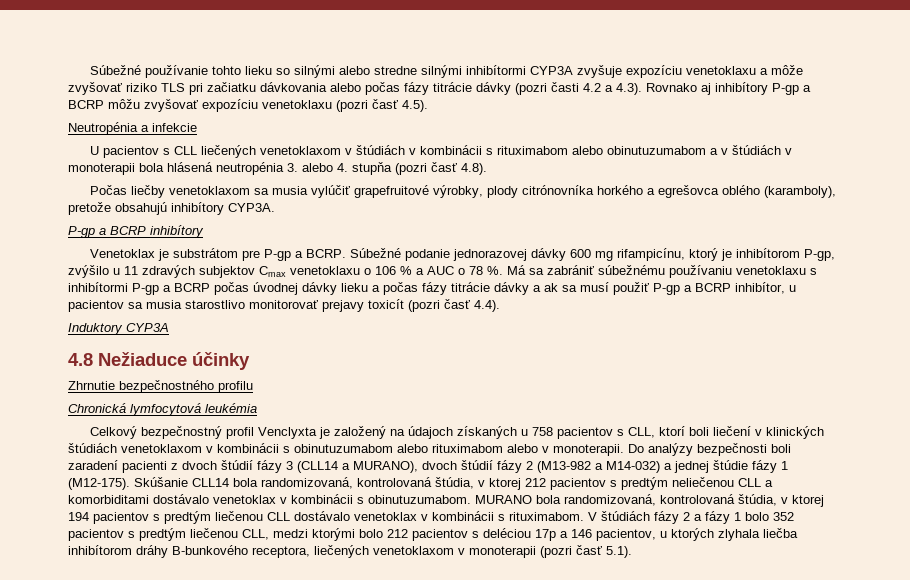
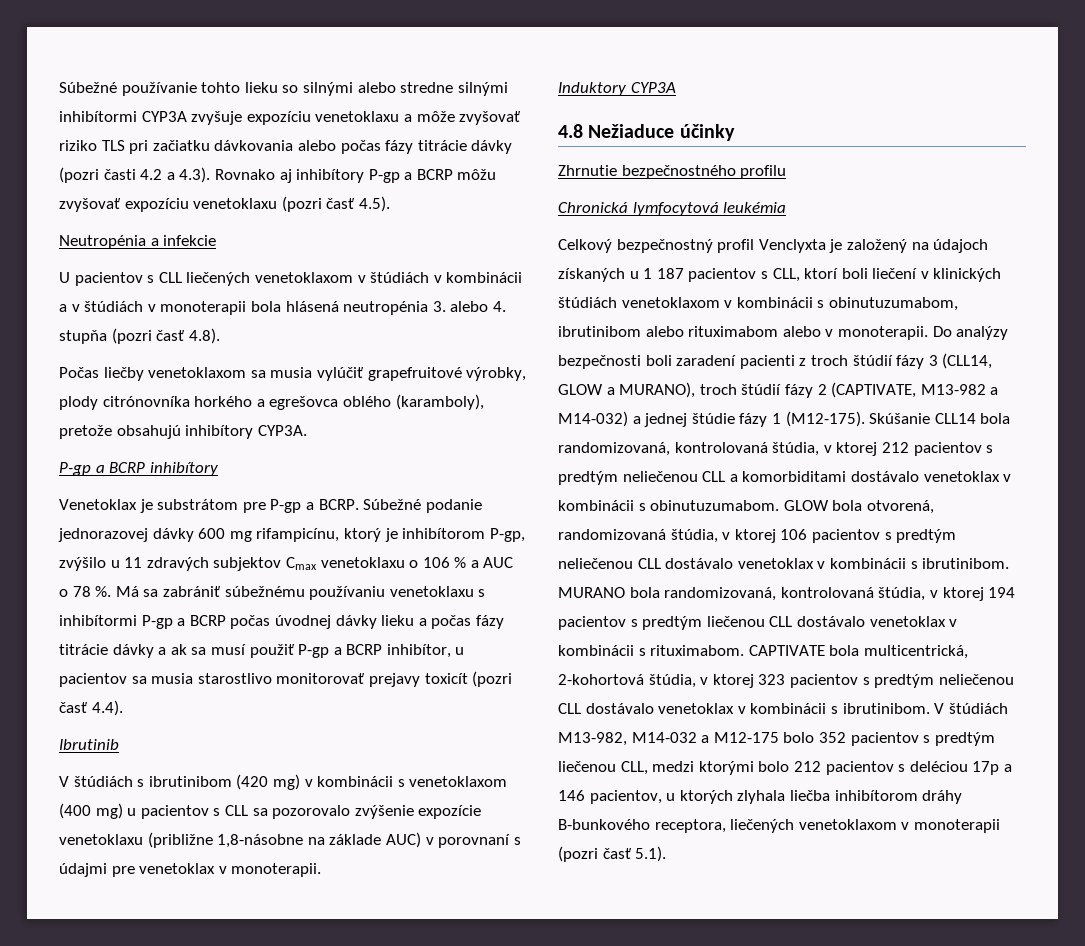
[486,146,707,155] s rituximabom alebo obinutuzumabom -> (523, 277) none
(500, 306) none -> [59,739,119,750] [59,774,508,790] [59,803,482,819] [59,832,521,848] [59,863,322,877] // Ibrutinib // V štúdiách s ibrutinibom (420 mg) v kombinácii s venetoklaxom (400 mg) u pacientov s CLL sa pozorovalo zvýšenie expozície venetoklaxu (približne 1,8-násobne na základe AUC) v porovnaní s údajmi pre venetoklax v monoterapii.
[532,427,554,436] 758 -> [643,268,684,279] 1 187
[294,444,393,453] obinutuzumabom -> [828,297,958,311] [558,326,641,337] obinutuzumabom, ibrutinibom
[182,461,217,470] dvoch -> [810,355,848,366] troch
[297,461,338,473] (CLL14 -> [942,353,993,369] [558,384,603,395] (CLL14, GLOW
[422,461,457,470] dvoch -> [699,384,737,395] troch
[537,461,591,473] (M13-982 -> [831,382,986,398] (CAPTIVATE, M13-982
(471, 499) none -> [783,500,934,514] [558,529,957,543] [558,558,1010,569] GLOW bola otvorená, randomizovaná štúdia, v ktorej 106 pacientov s predtým neliečenou CLL dostávalo venetoklax v kombinácii s ibrutinibom.
[588,511,741,524] V štúdiách fázy 2 a fázy 1 -> [748,645,968,659] [558,674,1014,688] [558,703,1008,714] [558,732,779,746] CAPTIVATE bola multicentrická, 2-kohortová štúdia, v ktorej 323 pacientov s predtým neliečenou CLL dostávalo venetoklax v kombinácii s ibrutinibom. V štúdiách M13-982, M14-032 a M12-175

